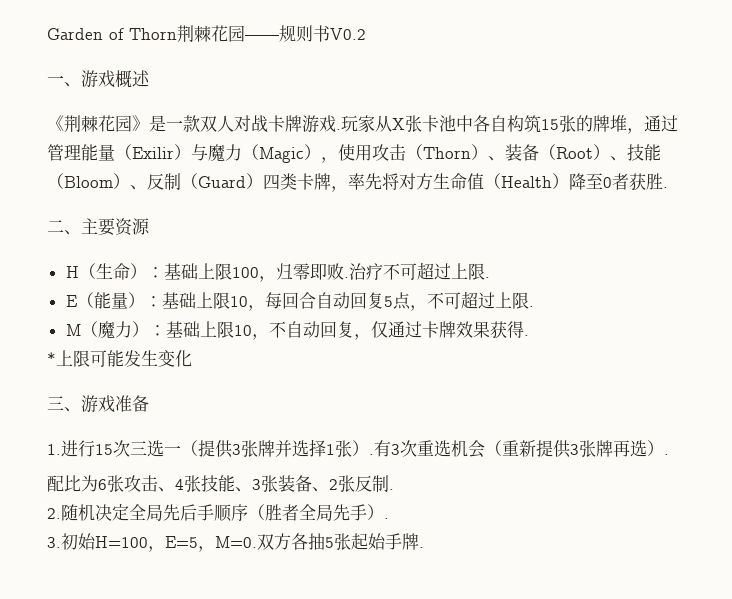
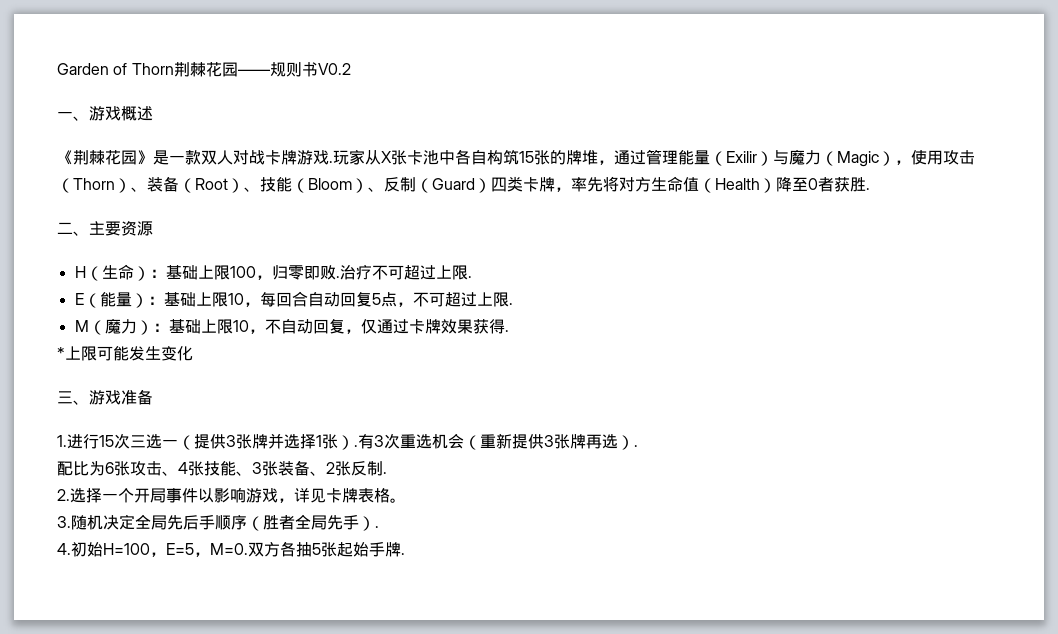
(61, 513) none -> [70,487,406,503] [57,516,71,528] 选择一个开局事件以影响游戏，详见卡牌表格。 // 3.
[47,537,61,548] 3. -> [57,543,71,555] 4.

